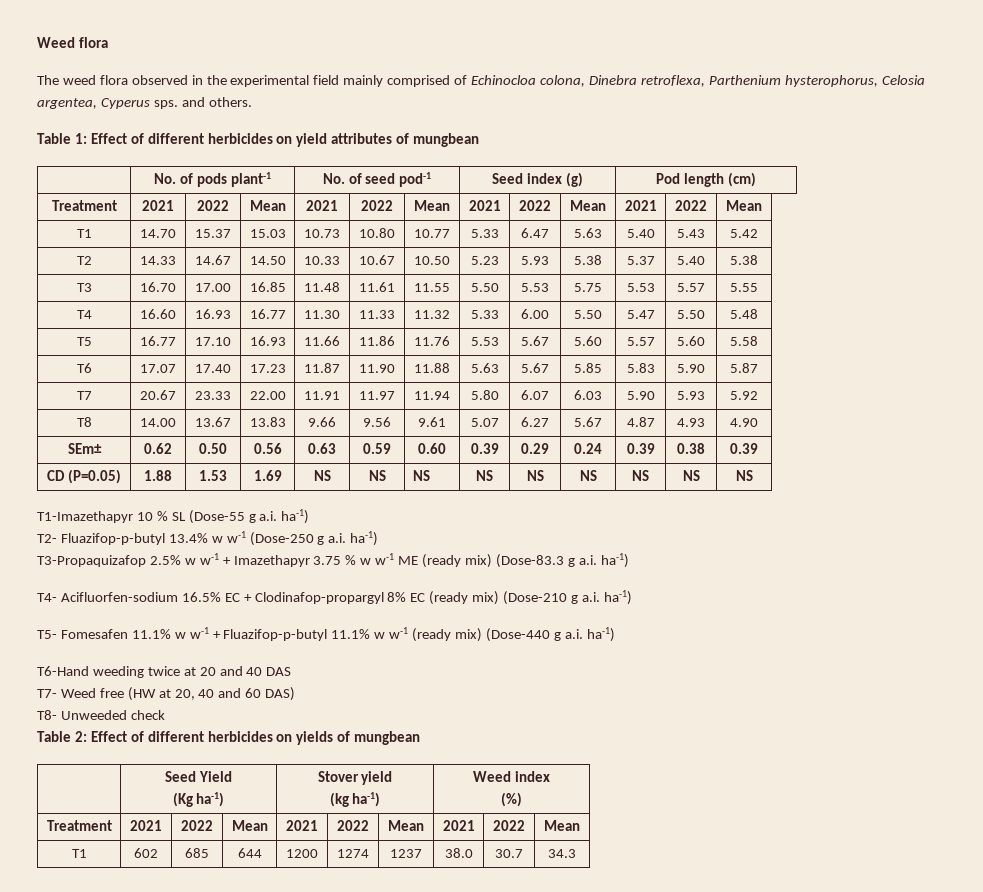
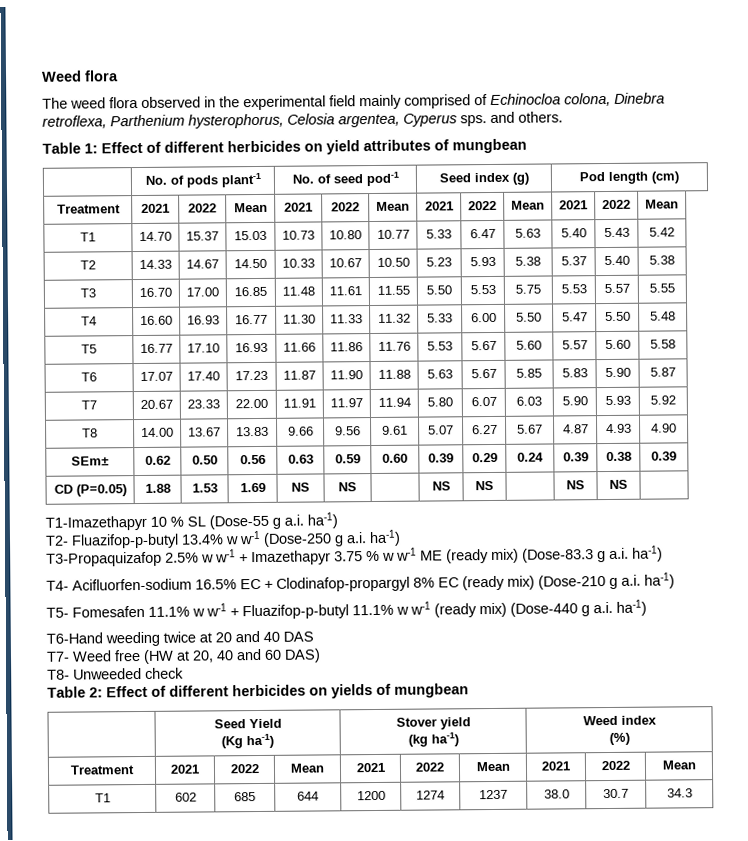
[412,470,430,481] [476,470,493,481] [526,470,544,481] [579,470,597,481] [632,470,649,481] [682,470,700,481] [735,470,753,481] NS | NS | NS | NS | NS | NS | NS -> [431,481,451,491] [475,480,494,491] [566,480,585,490] [609,479,628,489] | NS | NS | | NS | NS |

